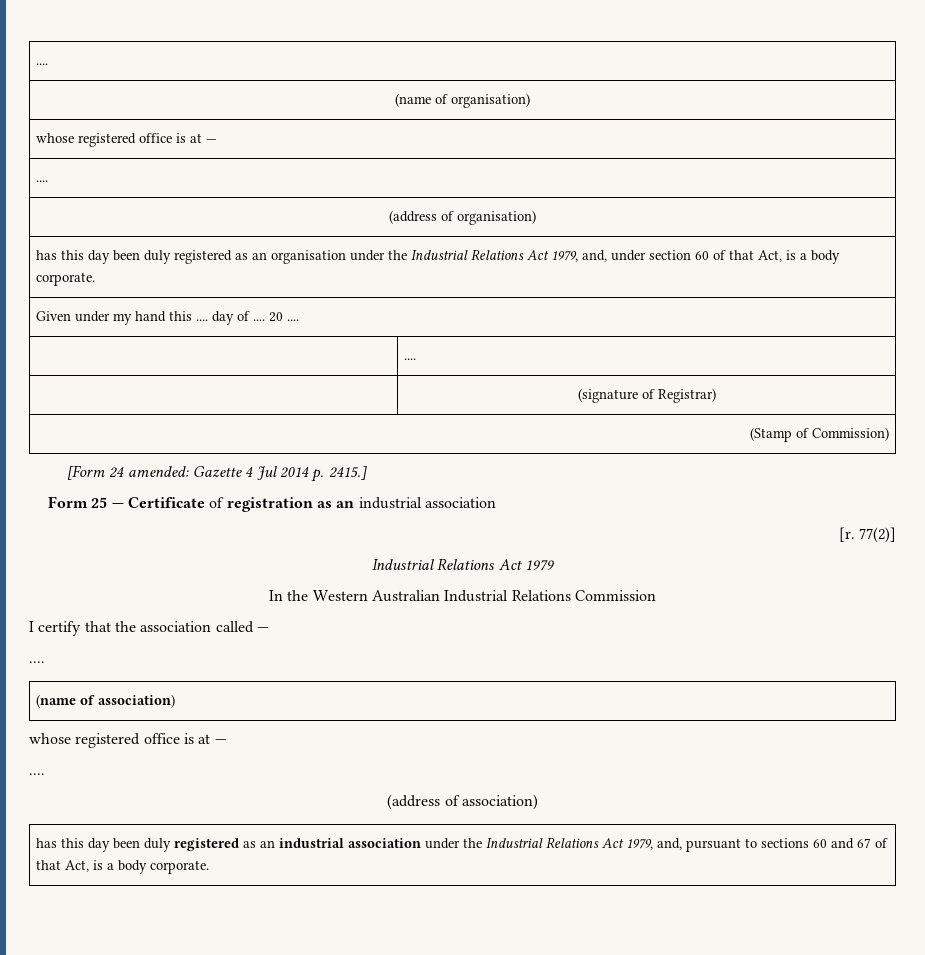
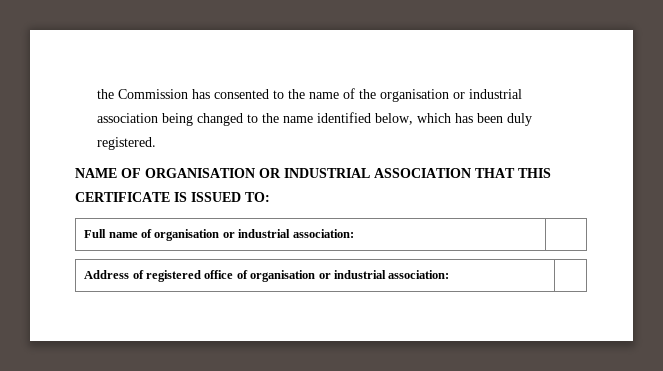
[36,63,49,65] [395,93,530,108] [36,133,218,147] [36,180,49,182] [389,210,536,225] [36,249,841,264] [36,272,96,286] [36,311,300,325] [404,358,417,360] [577,388,716,403] [749,427,889,442] [67,465,367,482] [48,496,496,512] [838,527,896,543] [372,558,555,571] [269,590,656,602] [29,621,269,636] [29,661,45,663] [36,694,176,708] [29,733,227,748] [29,773,45,775] [387,794,538,810] [36,837,889,852] [36,860,210,874] .... // (name of organisation) // whose registered office is at — // .... // (address of organisation) // has this day been duly registered as an organisation under the Industrial Relations Act 1979, and, under section 60 of that Act, is a body corporate. // Given under my hand this .... day of .... 20 .... // | .... // | (signature of Registrar) // (Stamp of Commission) // [Form 24 amended: Gazette 4 Jul 2014 p. 2415.] // Form 25 — Certificate of registration as an industrial association // [r. 77(2)] // Industrial Relations Act 1979 // In the Western Australian Industrial Relations Commission // I certify that the association called — // .... // (name of association) // whose registered office is at — // .... // (address of association) // has this day been duly registered as an industrial association under the Industrial Relations Act 1979, and, pursuant to sections 60 and 67 of that Act, is a body corporate. -> [97,88,523,102] [97,112,533,126] [97,137,157,150] [75,168,551,178] [75,192,270,202] [84,229,354,241] [84,270,450,282] the Commission has consented to the name of the organisation or industrial association being changed to the name identified below, which has been duly registered. // NAME OF ORGANISATION OR INDUSTRIAL ASSOCIATION THAT THIS CERTIFICATE IS ISSUED TO: // Full name of organisation or industrial association: | // Address of registered office of organisation or industrial association: |

